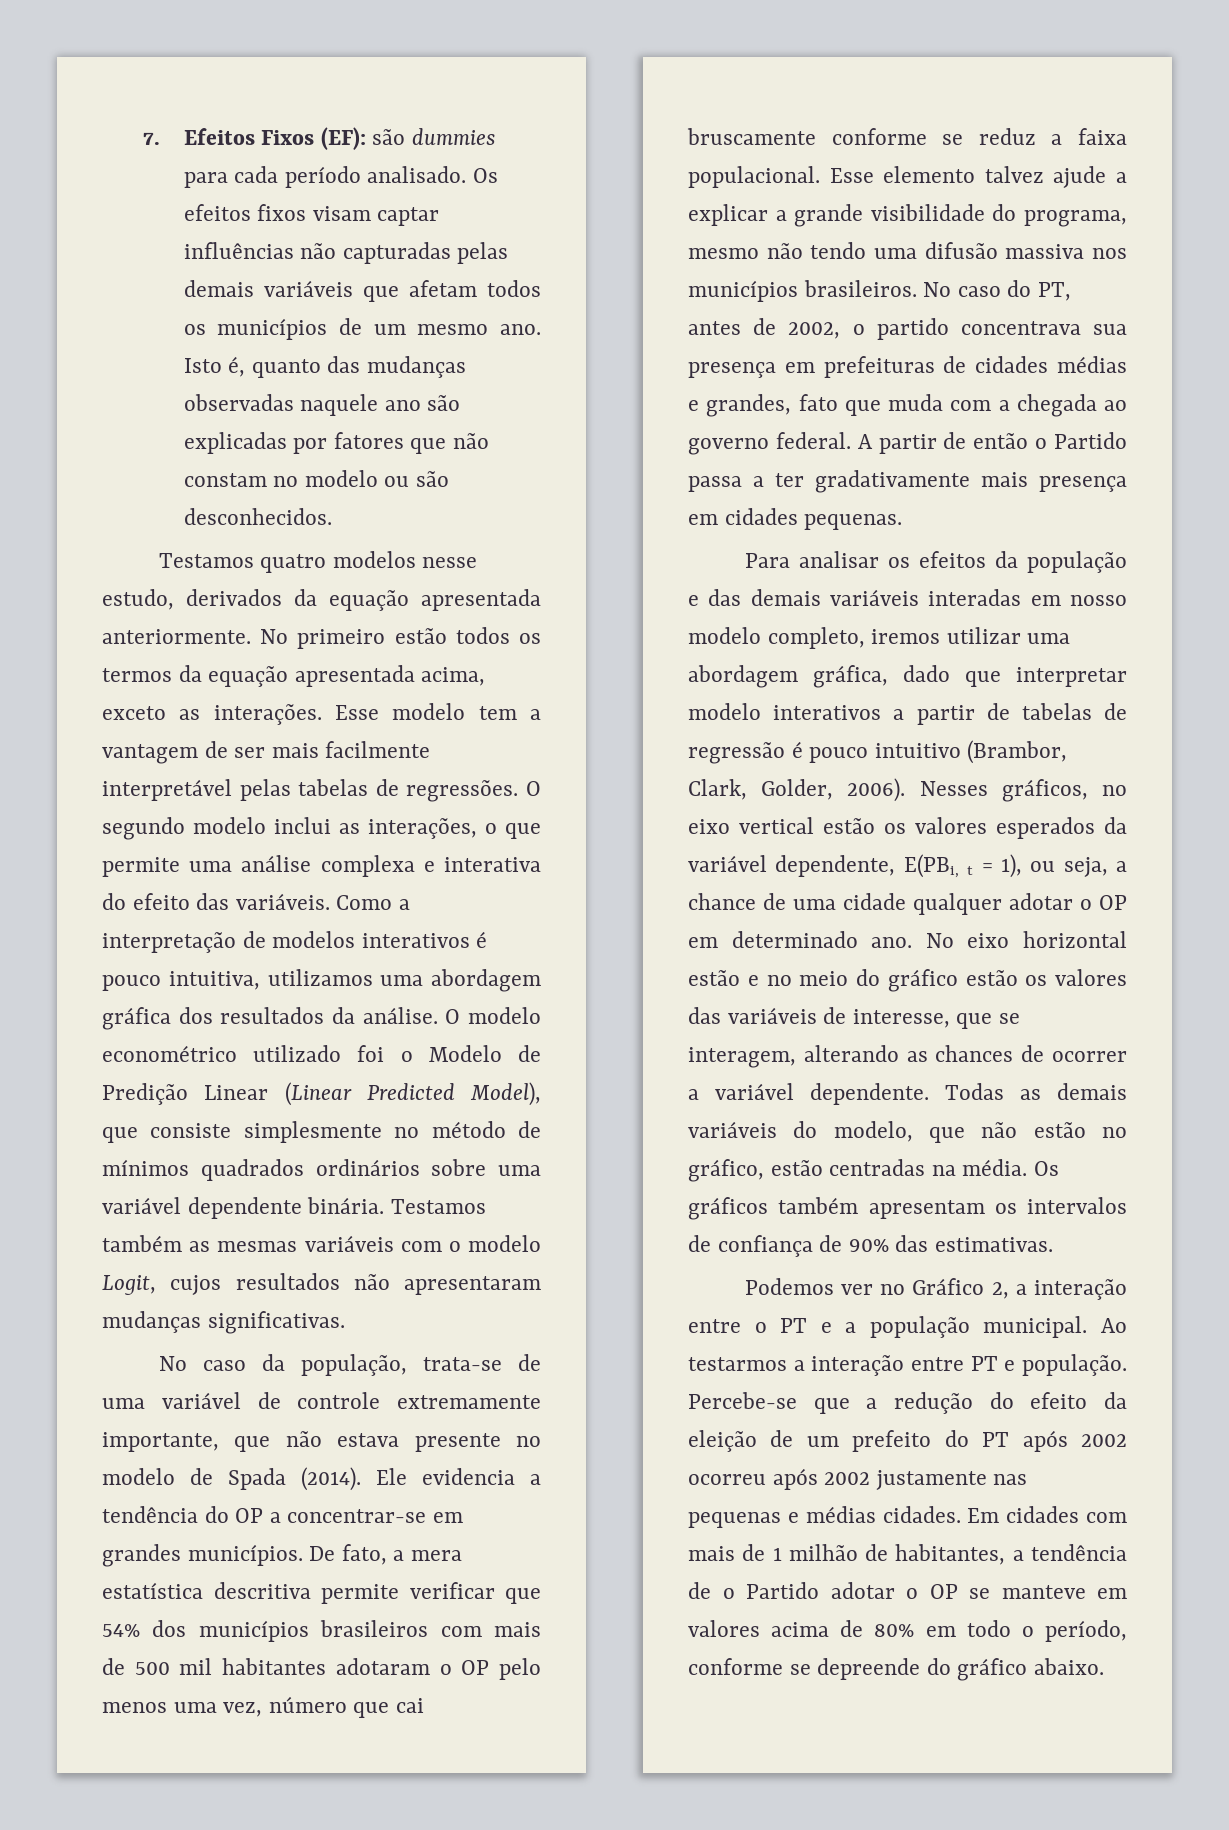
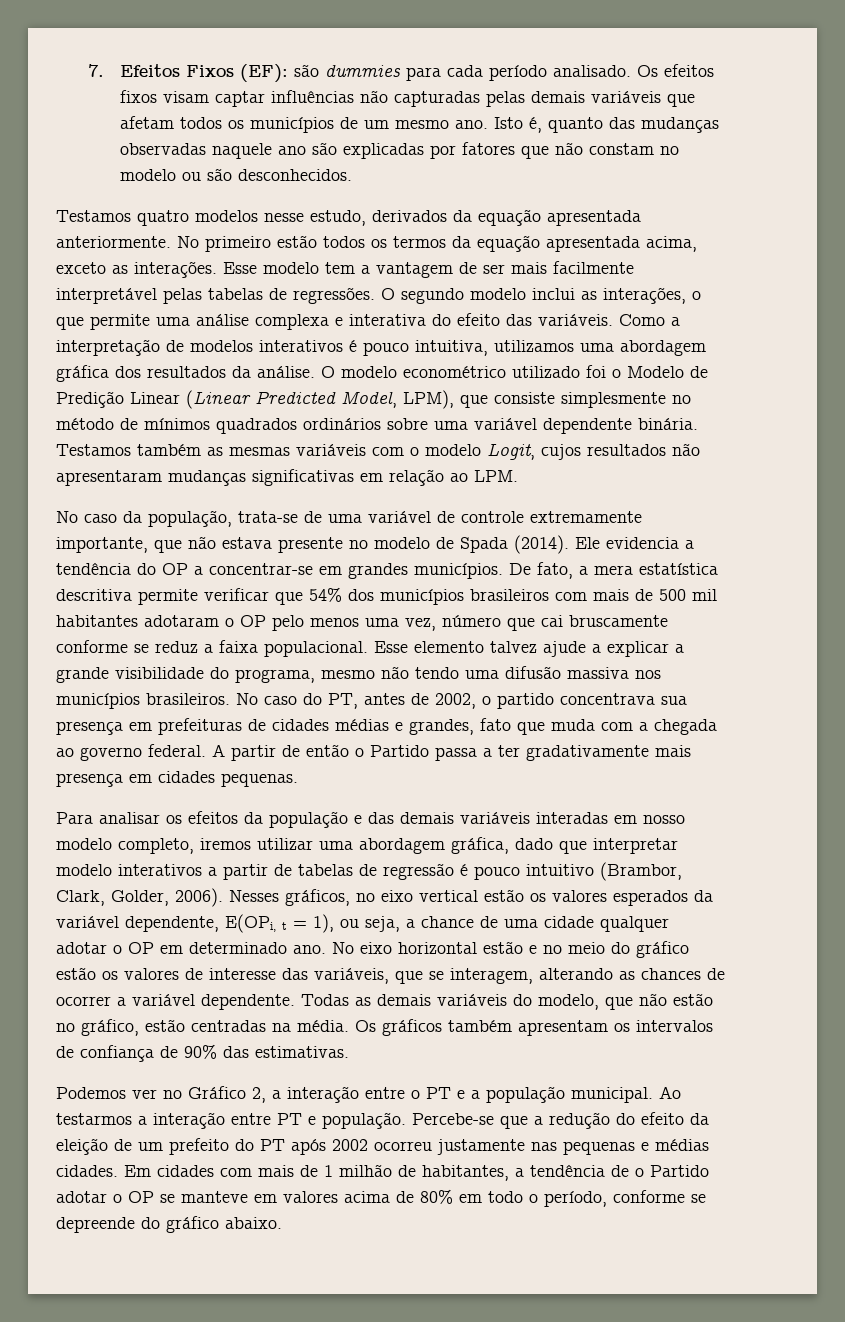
[470,1082,541,1106] Model), -> [341,390,454,409] Model, LPM),
[207,1311,345,1334] significativas. -> [252,469,518,486] significativas em relação ao LPM.
[903,854,959,878] E(PBi, -> [225,914,276,933] E(OPi,
[688,1007,950,1028] das variáveis de interesse, -> [185,968,389,984] de interesse das variáveis,
[772,1468,871,1490] após 2002 -> (432, 1146) none

